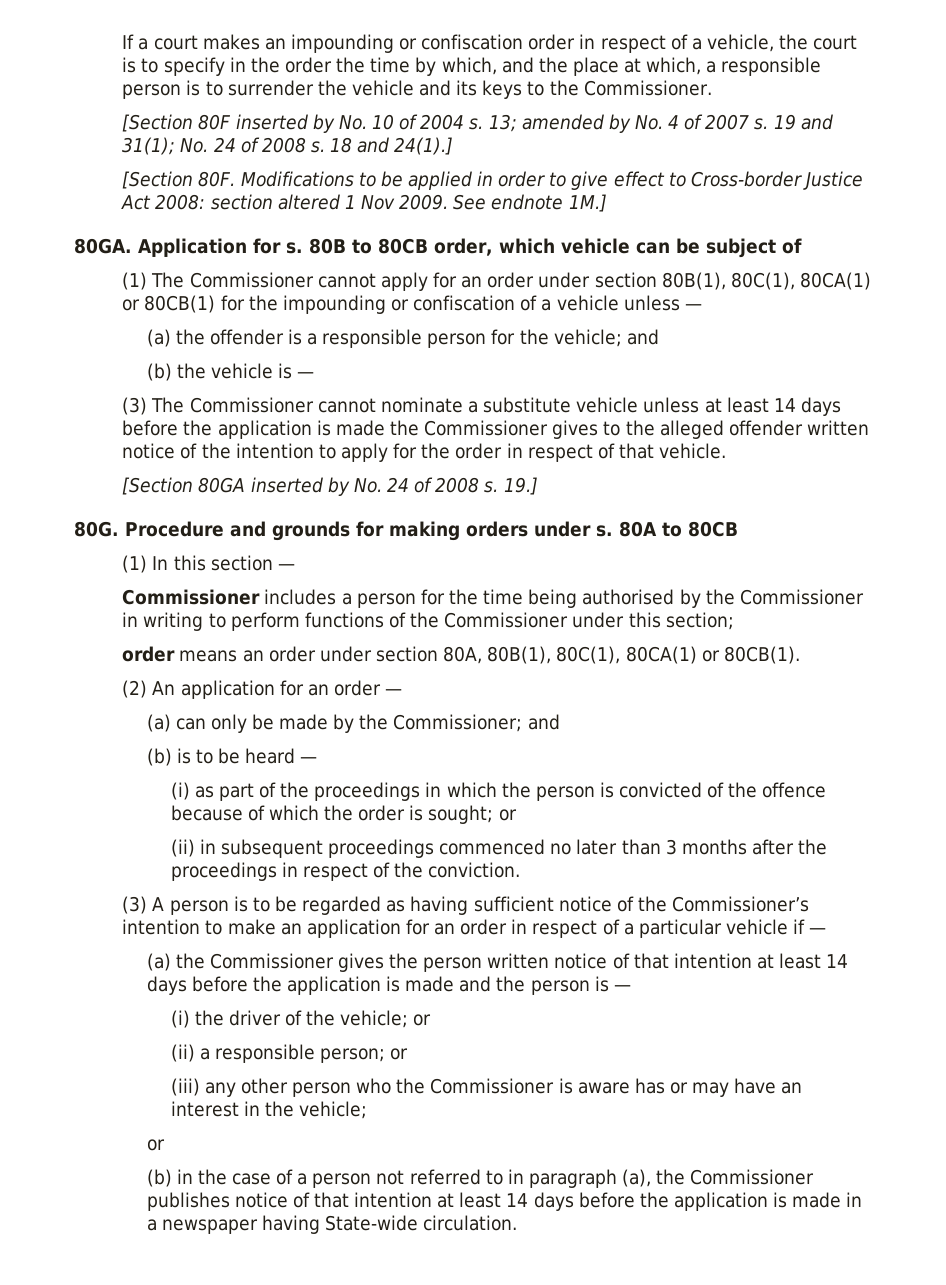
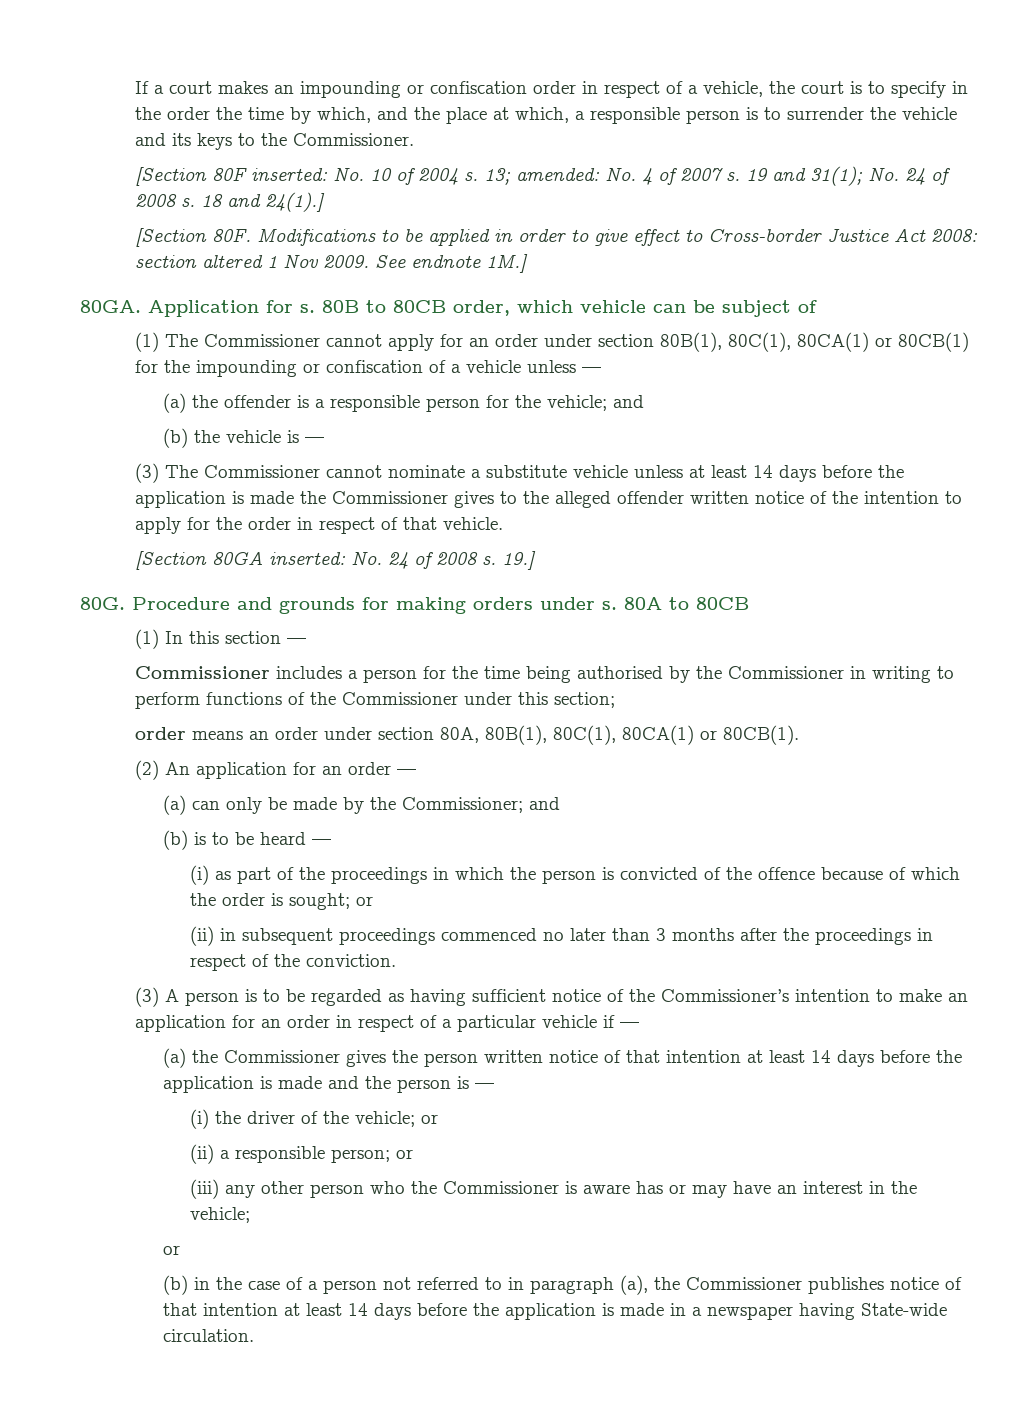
[235,114,335,133] inserted by -> [251,168,329,181] inserted:
[521,114,631,133] amended by -> [516,168,601,181] amended:
[250,477,350,496] inserted by -> [269,552,347,565] inserted:

